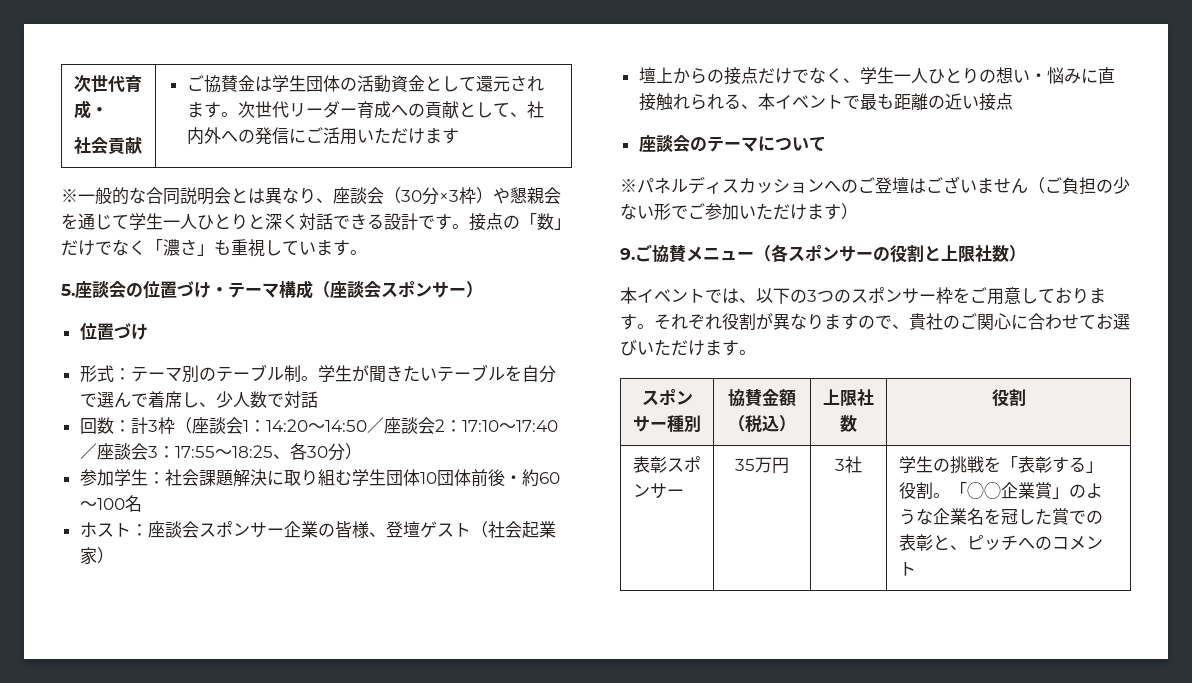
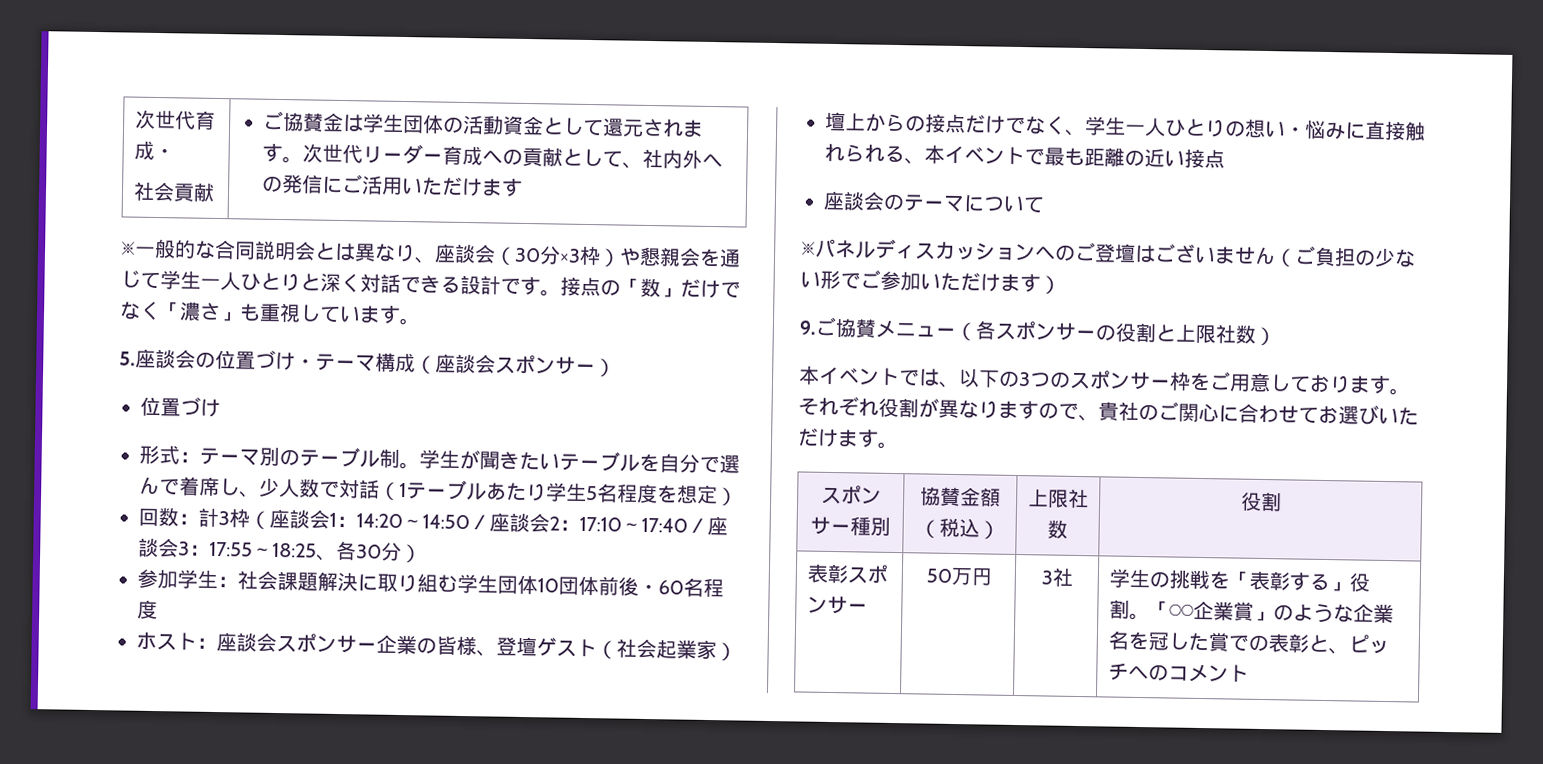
(318, 399) none -> [379,479,738,507] （1テーブルあたり学生5名程度を想定）
[521,469,560,487] [79,495,142,512] 約60〜100名 -> [658,577,724,598] [137,599,158,620] 60名程度
[735,459,755,471] 35 -> [925,568,952,583] 50

